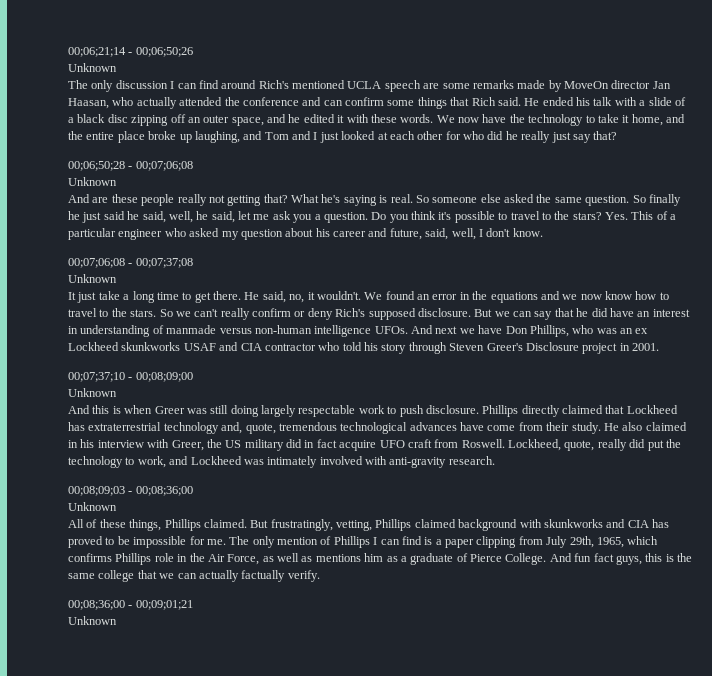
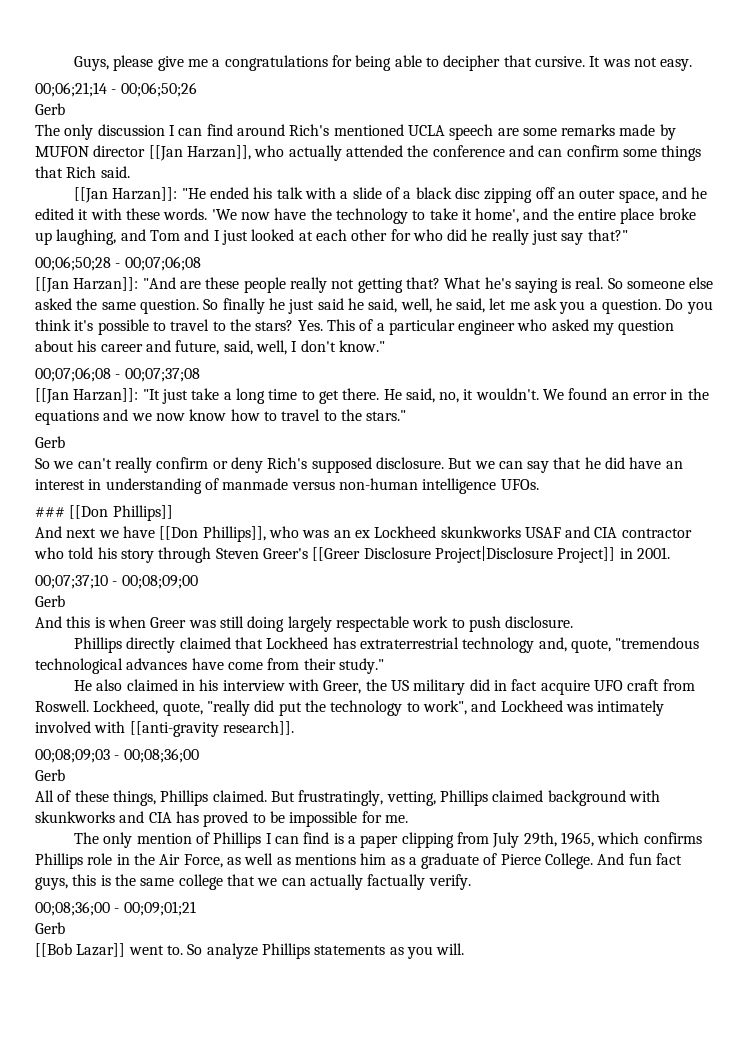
(68, 52) none -> [74,55,693,71] Guys, please give me a congratulations for being able to decipher that cursive. It was not easy. //
[68,63,117,72] Unknown -> [35,103,65,115] Gerb
[564,80,671,89] [68,98,109,109] MoveOn director Jan Haasan, -> [35,145,251,161] MUFON director [[Jan Harzan]],
[524,98,540,106] He -> [74,187,206,203] // [[Jan Harzan]]: "He
[436,115,455,123] We -> [211,209,237,220] 'We
[631,114,663,126] home, -> [475,208,520,223] home',
[593,131,618,140] that? -> [587,229,628,241] that?"
[68,177,117,186] [68,194,90,203] Unknown // And -> [35,277,176,293] [[Jan Harzan]]: "And
[512,228,543,237] know. -> [338,340,385,352] know."
[68,274,117,283] [68,292,76,300] Unknown // It -> [35,388,160,404] [[Jan Harzan]]: "It
[130,309,157,317] stars. -> [366,410,407,421] [35,436,65,448] stars." // Gerb //
(408, 330) none -> [35,505,173,521] // ### [[Don Phillips]] //
[505,325,569,337] Don Phillips, -> [159,526,266,542] [[Don Phillips]],
[525,342,618,354] Disclosure project -> [312,546,616,563] [[Greer Disclosure Project|Disclosure Project]]
[68,388,117,397] Unknown -> [35,595,65,607] Gerb
(479, 409) none -> (574, 622) //
[278,422,337,431] tremendous -> [615,637,700,649] "tremendous
[571,422,601,434] study. -> [338,658,384,674] study." //
[597,439,627,451] really -> [206,700,250,716] "really
[137,456,166,468] work, -> [422,700,467,715] work",
[389,456,495,468] anti-gravity research. -> [129,721,294,737] [[anti-gravity research]].
[68,502,117,511] Unknown -> [35,769,65,781] Gerb
(226, 542) none -> (408, 819) //
[68,616,117,625] Unknown -> [35,922,65,934] [35,943,465,959] Gerb // [[Bob Lazar]] went to. So analyze Phillips statements as you will.

